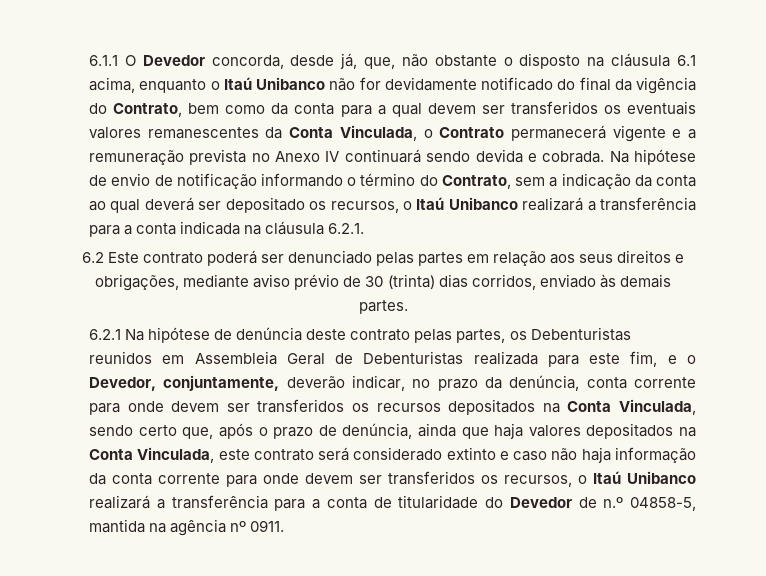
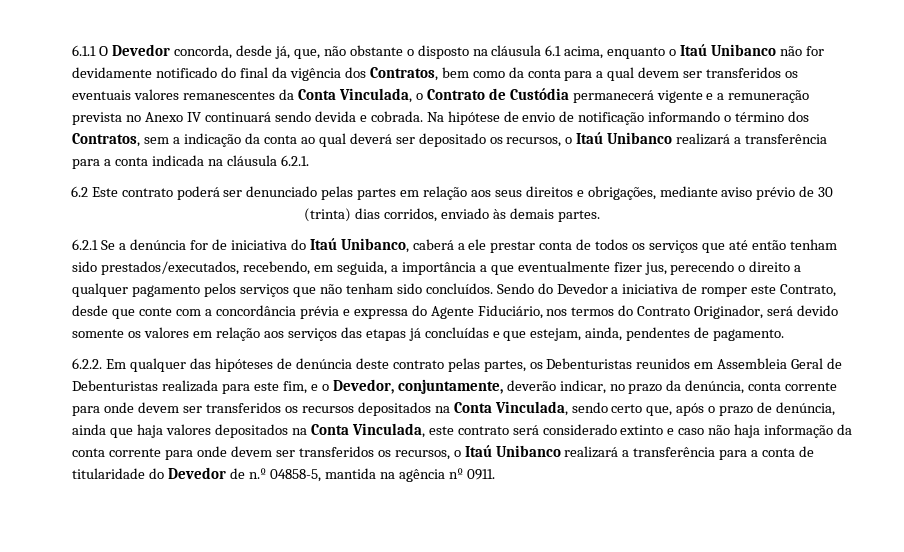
[89,103,183,117] do Contrato, -> [344,67,438,81] dos Contratos,
(505, 132) none -> [488,88,569,100] de Custódia
[419,175,511,189] do Contrato, -> [787,111,809,122] [72,133,141,147] dos Contratos,
[125,327,211,343] Na hipótese -> [101,238,837,253] [72,261,802,275] [72,283,836,297] [72,305,838,319] [72,327,784,341] [72,358,274,372] Se a denúncia for de iniciativa do Itaú Unibanco, caberá a ele prestar conta de todos os serviços que até então tenham sido prestados/executados, recebendo, em seguida, a importância a que eventualmente fizer jus, perecendo o direito a qualquer pagamento pelos serviços que não tenham sido concluídos. Sendo do Devedor a iniciativa de romper este Contrato, desde que conte com a concordância prévia e expressa do Agente Fiduciário, nos termos do Contrato Originador, será devido somente os valores em relação aos serviços das etapas já concluídas e que estejam, ainda, pendentes de pagamento. // 6.2.2. Em qualquer das hipóteses

